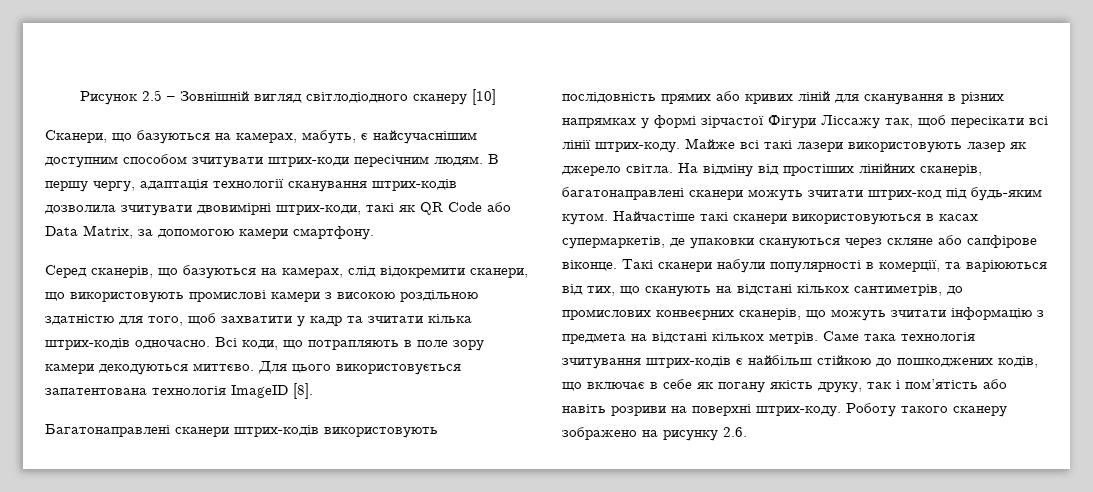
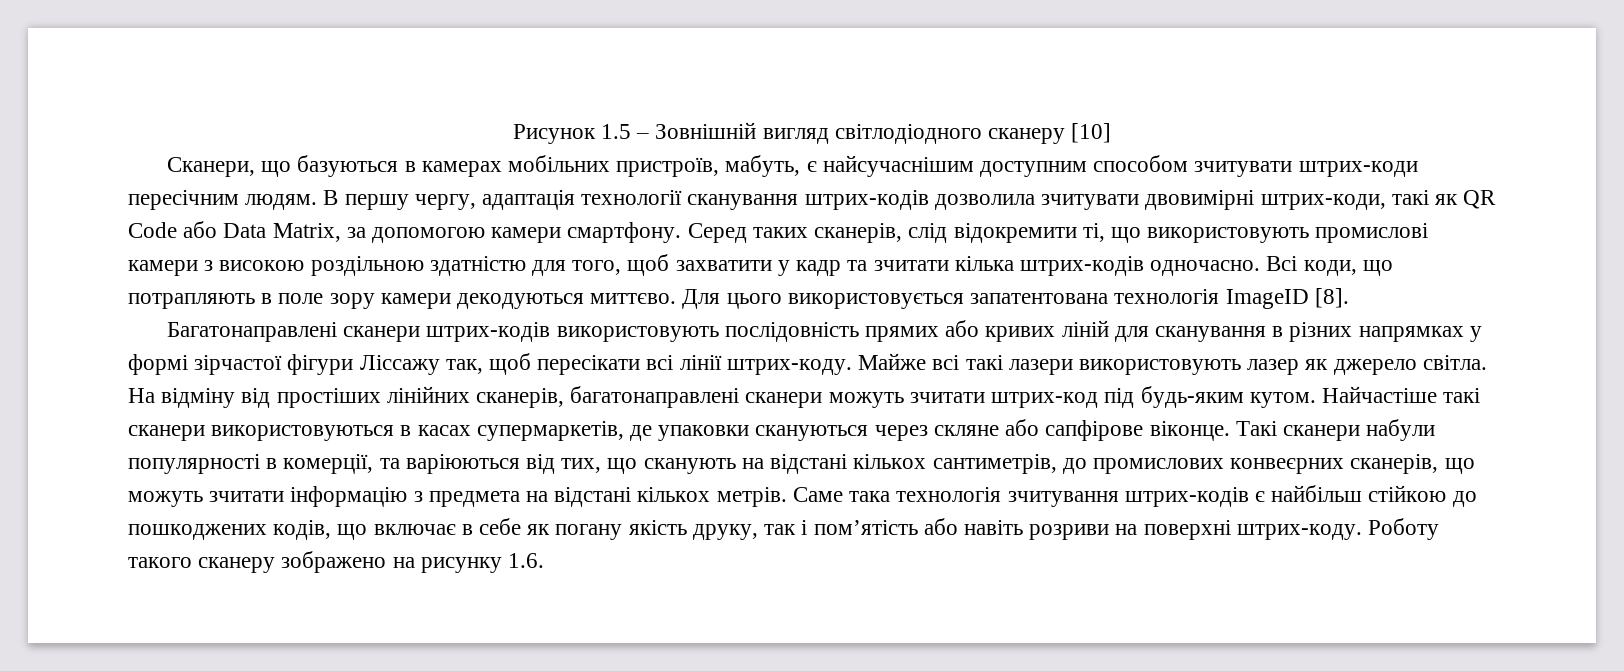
[142,90,162,101] 2.5 -> [600,124,631,139] 1.5
[215,132,297,143] на камерах, -> [404,155,720,177] в камерах мобільних пристроїв,
[45,265,343,279] // Серед сканерів, що базуються на камерах, -> [687,223,903,243] Серед таких сканерів,
[470,268,528,278] сканери, -> [1082,223,1105,242] ті,
[768,115,816,129] Фігури -> [287,354,354,375] фігури
[723,427,747,437] 2.6. -> [508,553,545,568] 1.6.

